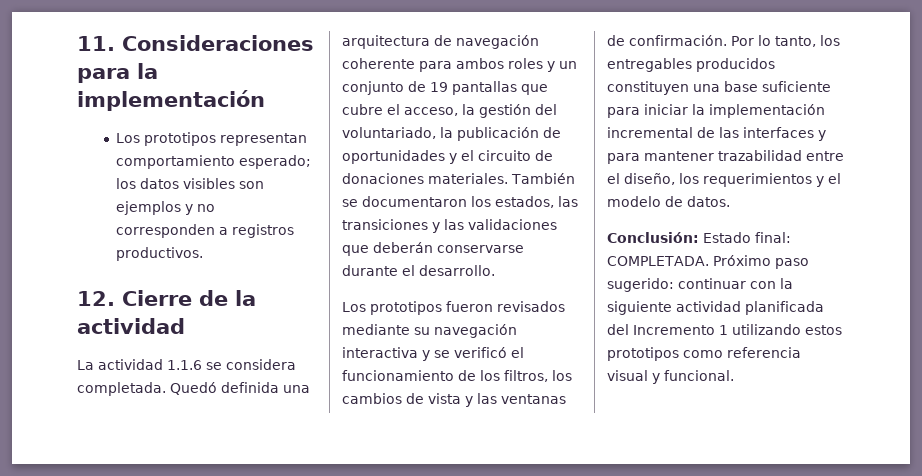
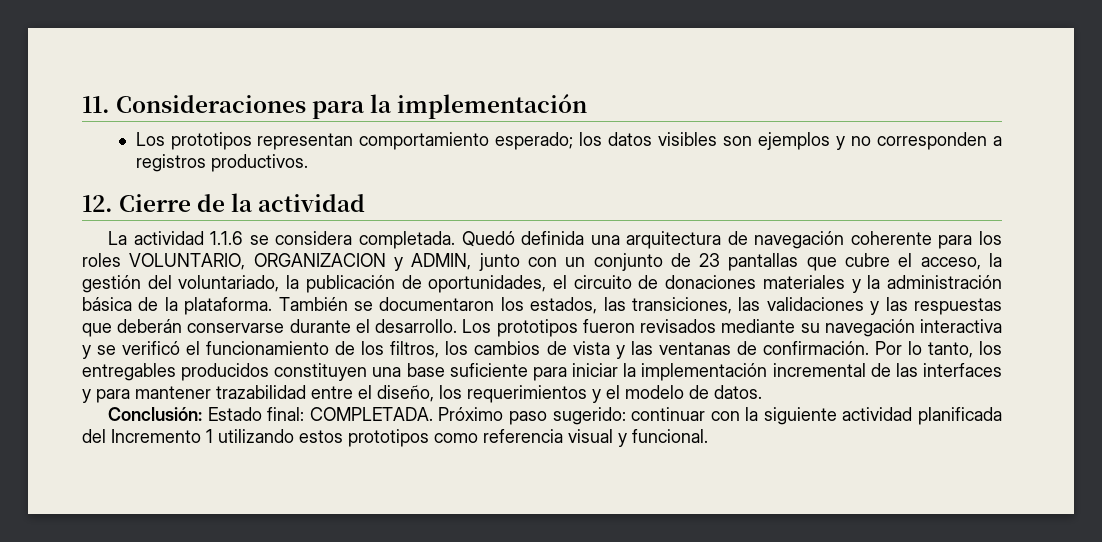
[456,58,555,72] ambos roles y -> [979,231,1003,245] [82,253,557,271] los roles VOLUNTARIO, ORGANIZACION y ADMIN, junto con
[430,82,448,92] 19 -> [699,253,721,267] 23
[342,150,457,164] oportunidades y -> [428,275,547,293] oportunidades,
[428,173,508,184] materiales. -> [762,275,1002,293] [82,297,273,315] materiales y la administración básica de la plataforma.
[342,219,557,233] transiciones y las validaciones -> [631,297,1002,315] transiciones, las validaciones y las respuestas
(495, 270) // -> (458, 326) none

